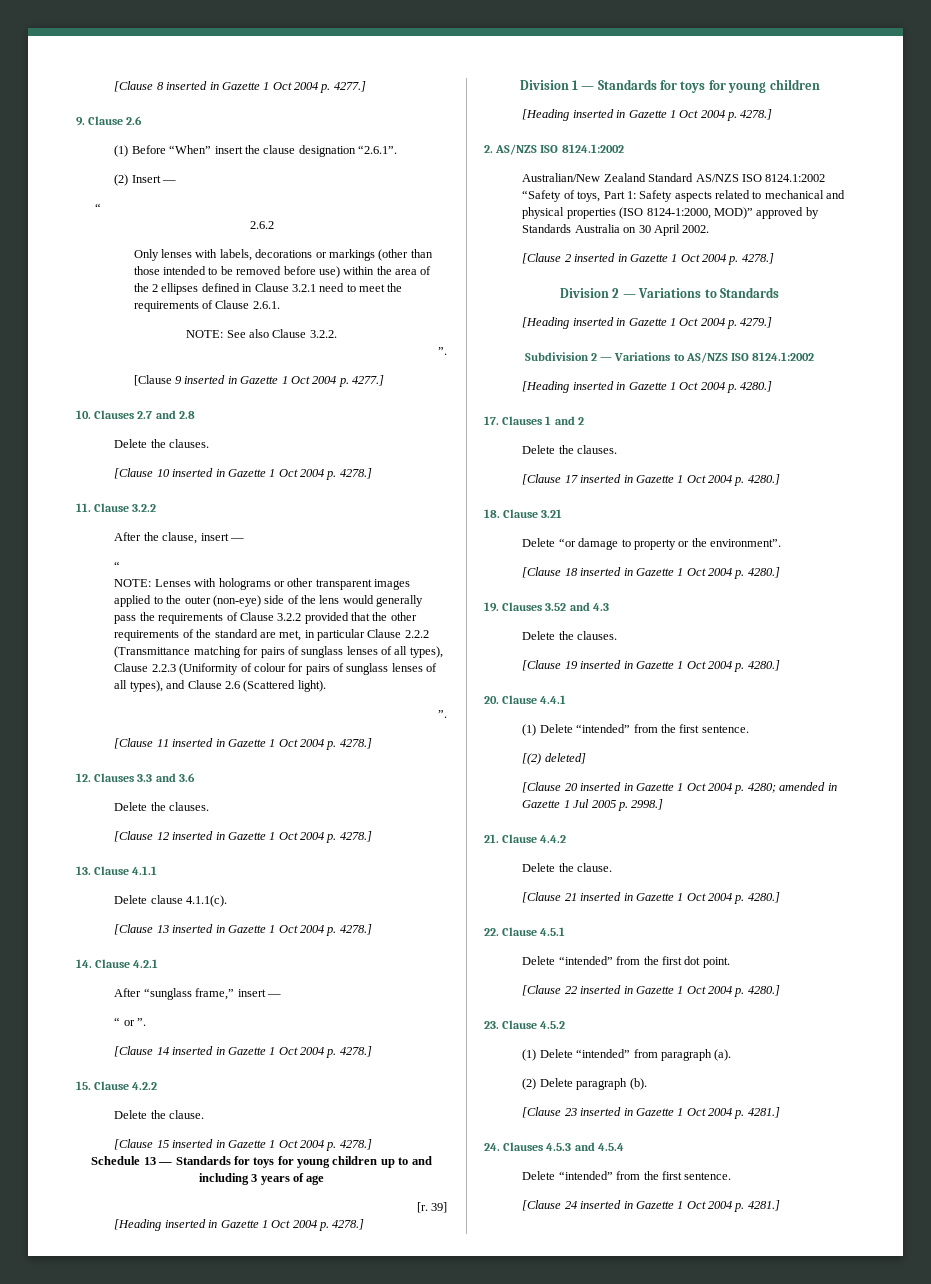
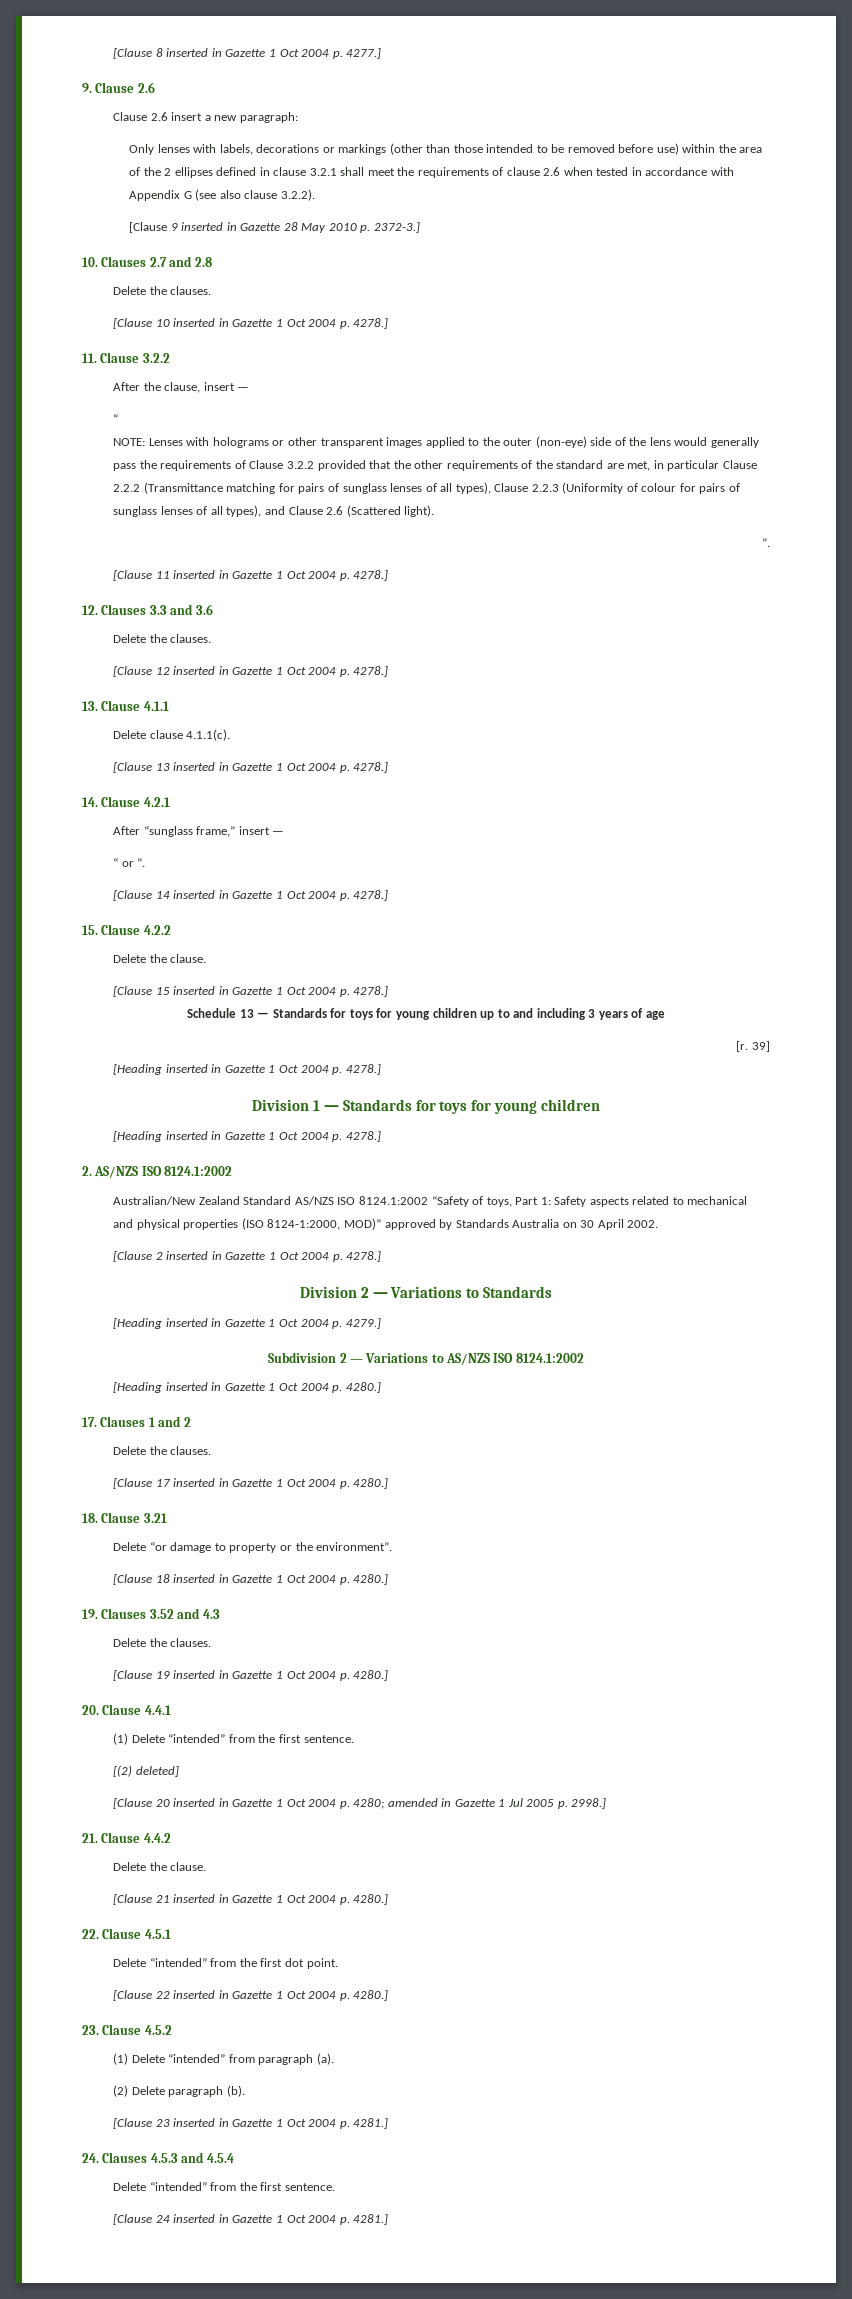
[114,145,398,157] [114,174,177,186] [95,203,102,212] [249,221,274,229] (1) Before “When” insert the clause designation “2.6.1”. // (2) Insert — // “ // 2.6.2 -> [113,112,298,123] Clause 2.6 insert a new paragraph:
[254,283,403,292] [133,300,280,312] [186,329,337,338] [438,347,447,355] Clause 3.2.1 need to meet the requirements of Clause 2.6.1. // NOTE: See also Clause 3.2.2. // ”. -> [273,167,734,178] [129,189,315,201] clause 3.2.1 shall meet the requirements of clause 2.6 when tested in accordance with Appendix G (see also clause 3.2.2).
[281,375,385,387] 1 Oct 2004 p. 4277.] -> [283,222,420,233] 28 May 2010 p. 2372-3.]

